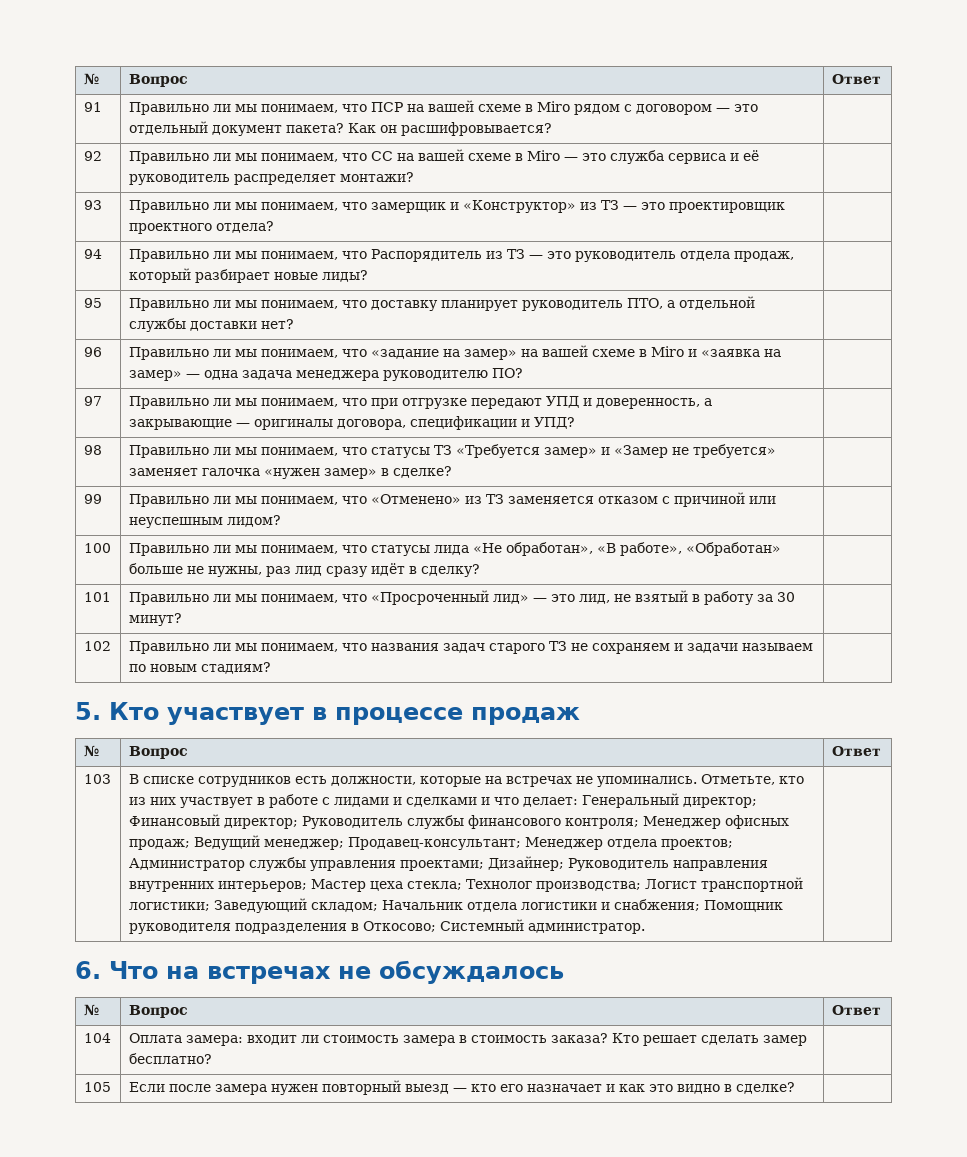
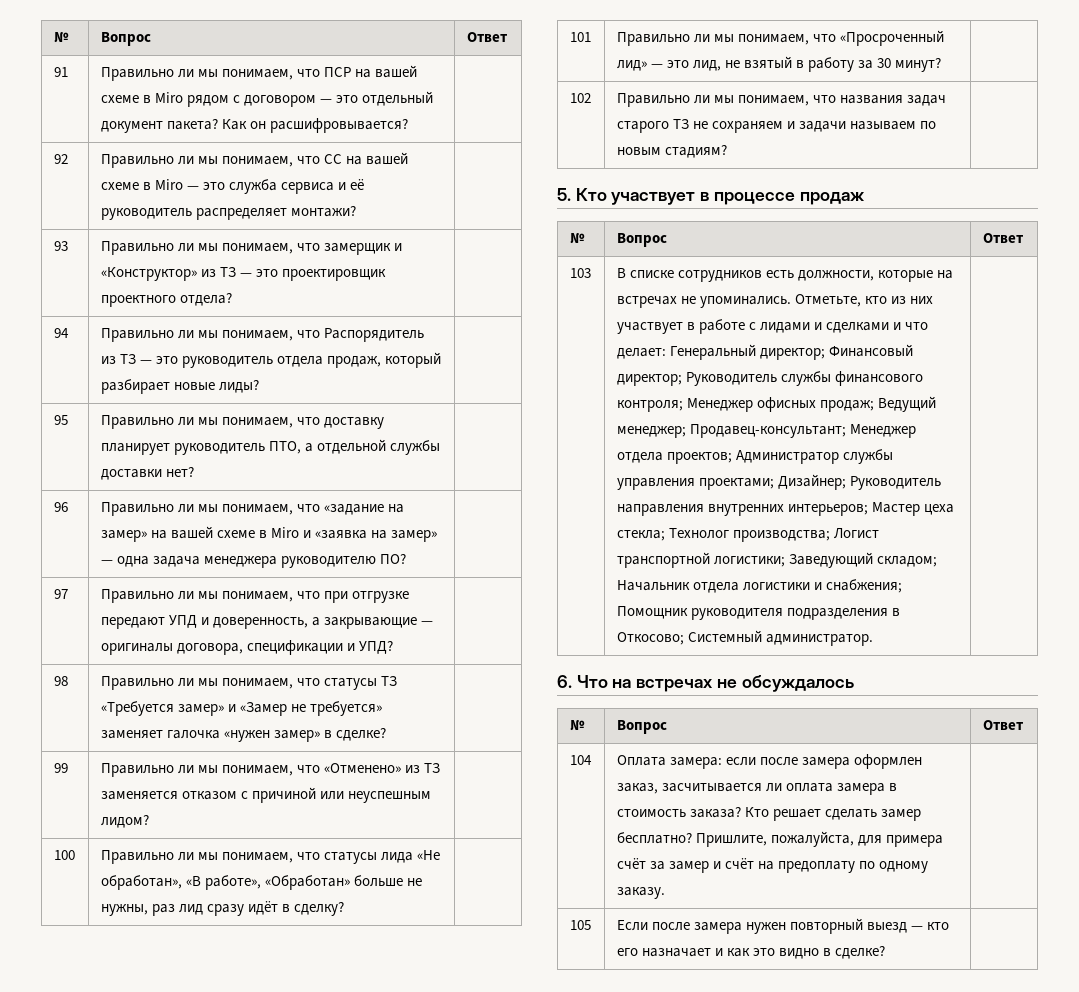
[246,1035,399,1045] входит ли стоимость -> [725,754,922,769] [616,783,833,794] если после замера оформлен заказ, засчитывается ли оплата
(212, 1058) none -> [695,831,943,847] [616,858,929,873] [616,887,665,899] Пришлите, пожалуйста, для примера счёт за замер и счёт на предоплату по одному заказу.

